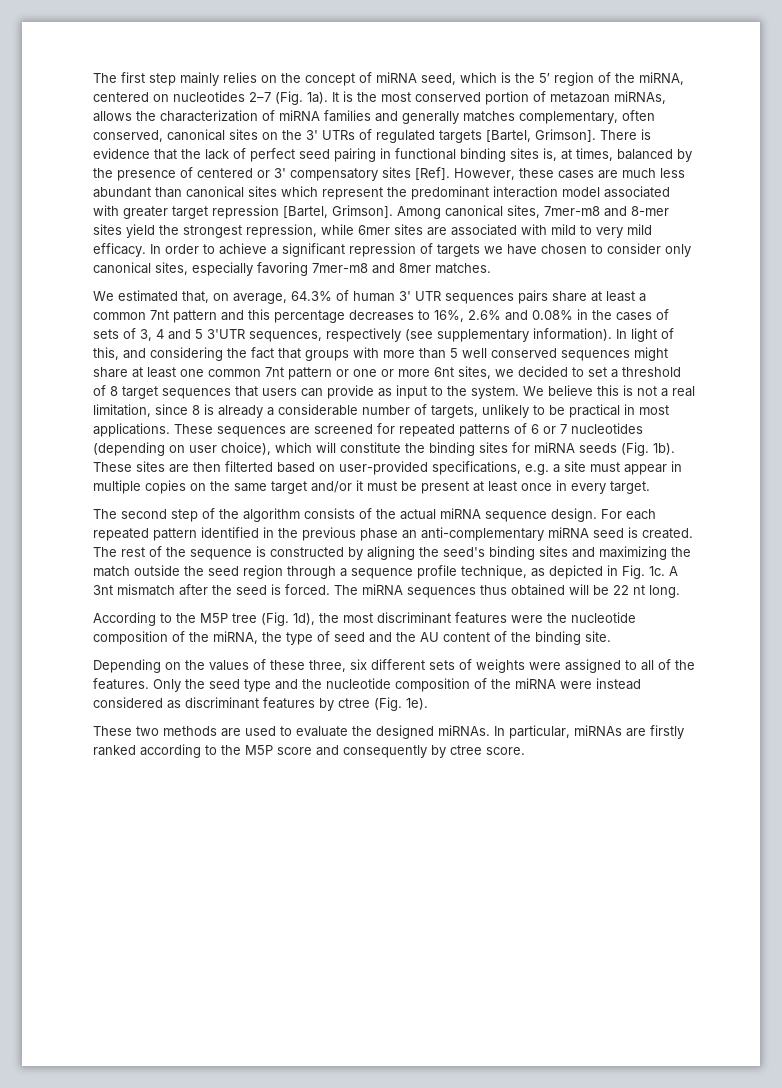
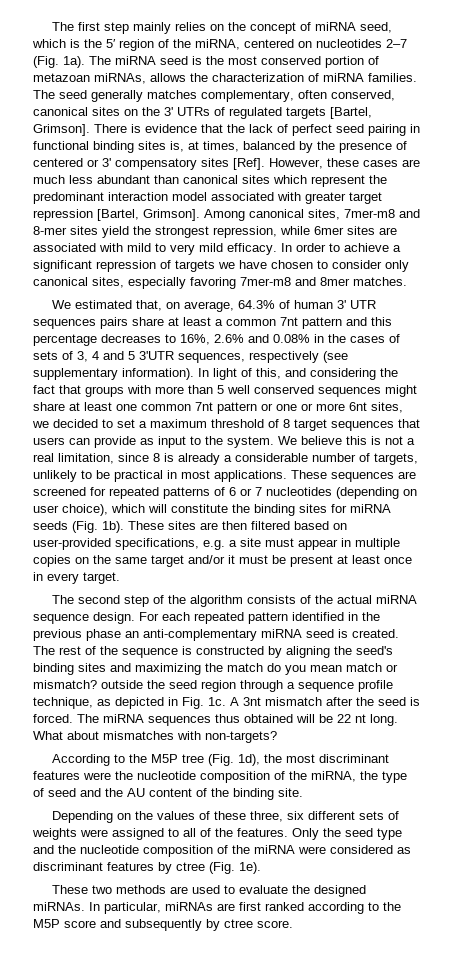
[332,92,339,102] It -> [89,56,188,65] The miRNA seed
[324,110,398,122] families and -> [368,73,417,82] [33,90,87,99] families. The seed
(618, 373) none -> [150,419,207,428] maximum
[225,461,273,472] filterted -> [251,521,290,530] filtered
(130, 571) none -> [267,663,398,675] [33,680,97,689] do you mean match or mismatch?
(680, 591) none -> [33,731,277,743] What about mismatches with non-targets?
[596,678,641,690] instead -> (326, 850) none
[650,725,684,739] firstly -> [239,902,261,911] first
[343,745,427,758] consequently -> [125,919,202,931] subsequently

